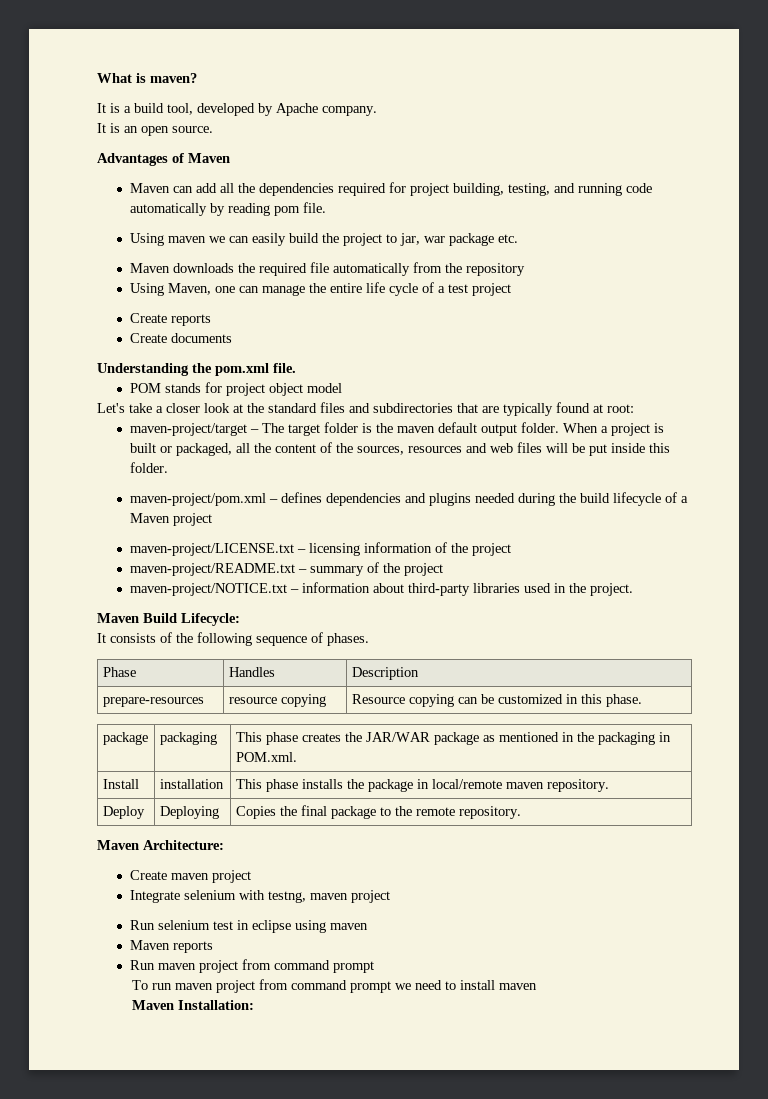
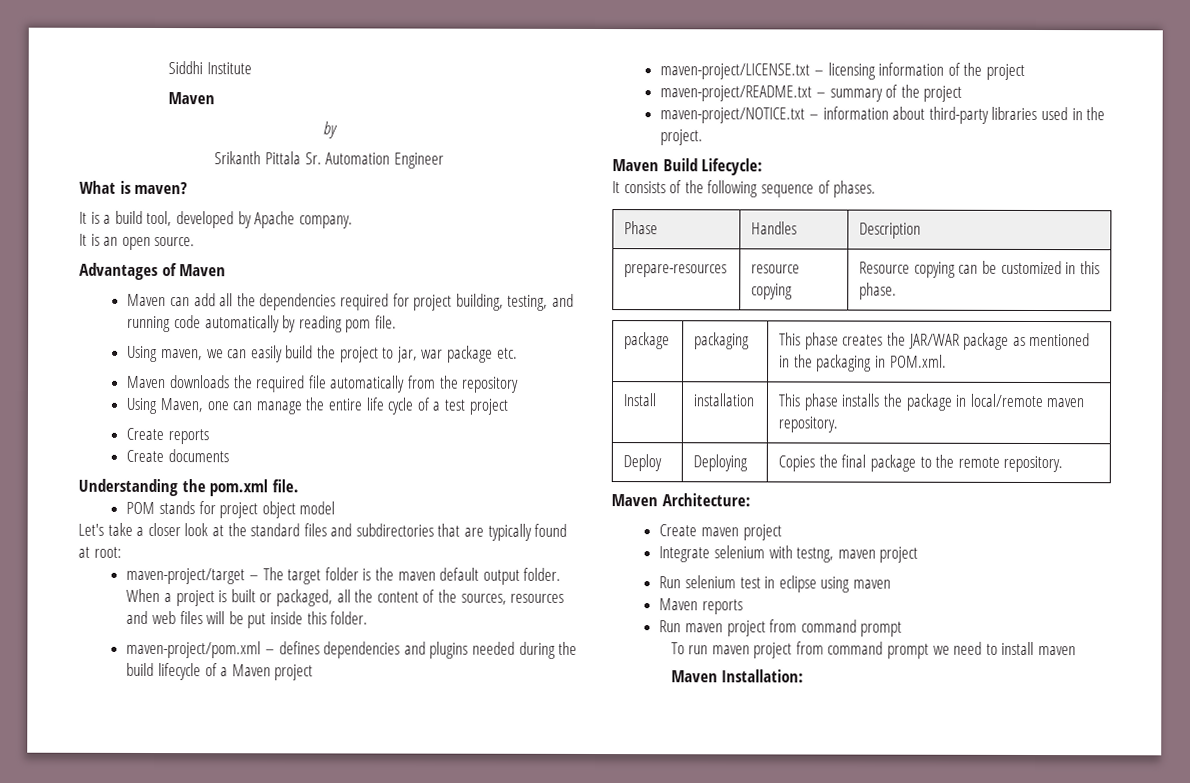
(97, 78) none -> [168,61,252,75] [168,92,216,105] [322,121,338,139] [214,151,444,169] Siddhi Institute // Maven // by // Srikanth Pittala Sr. Automation Engineer //
[168,236,207,243] maven -> [161,349,204,361] maven,

